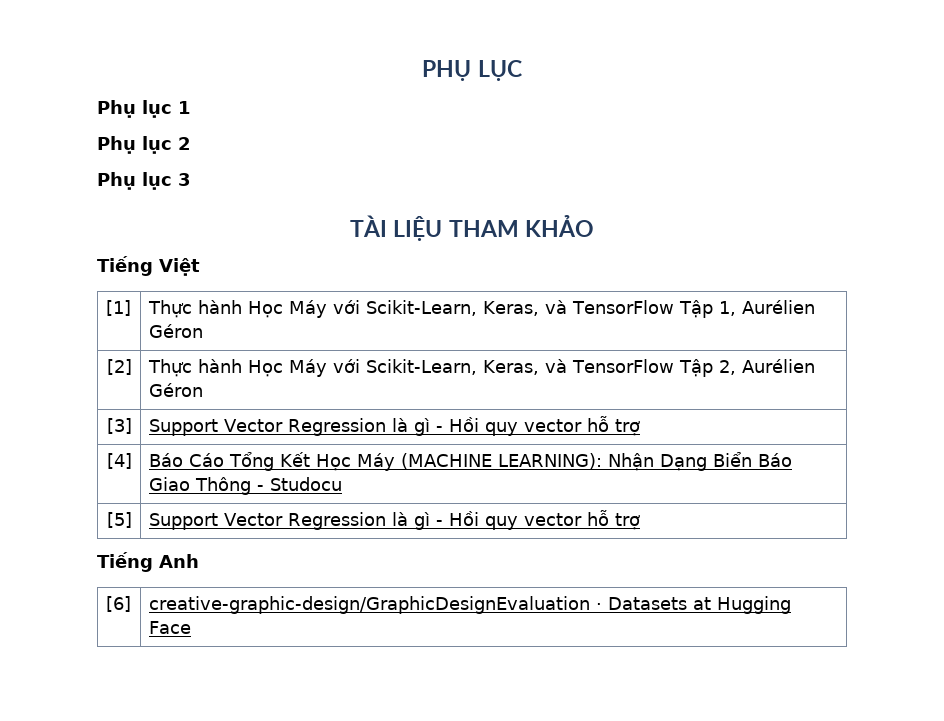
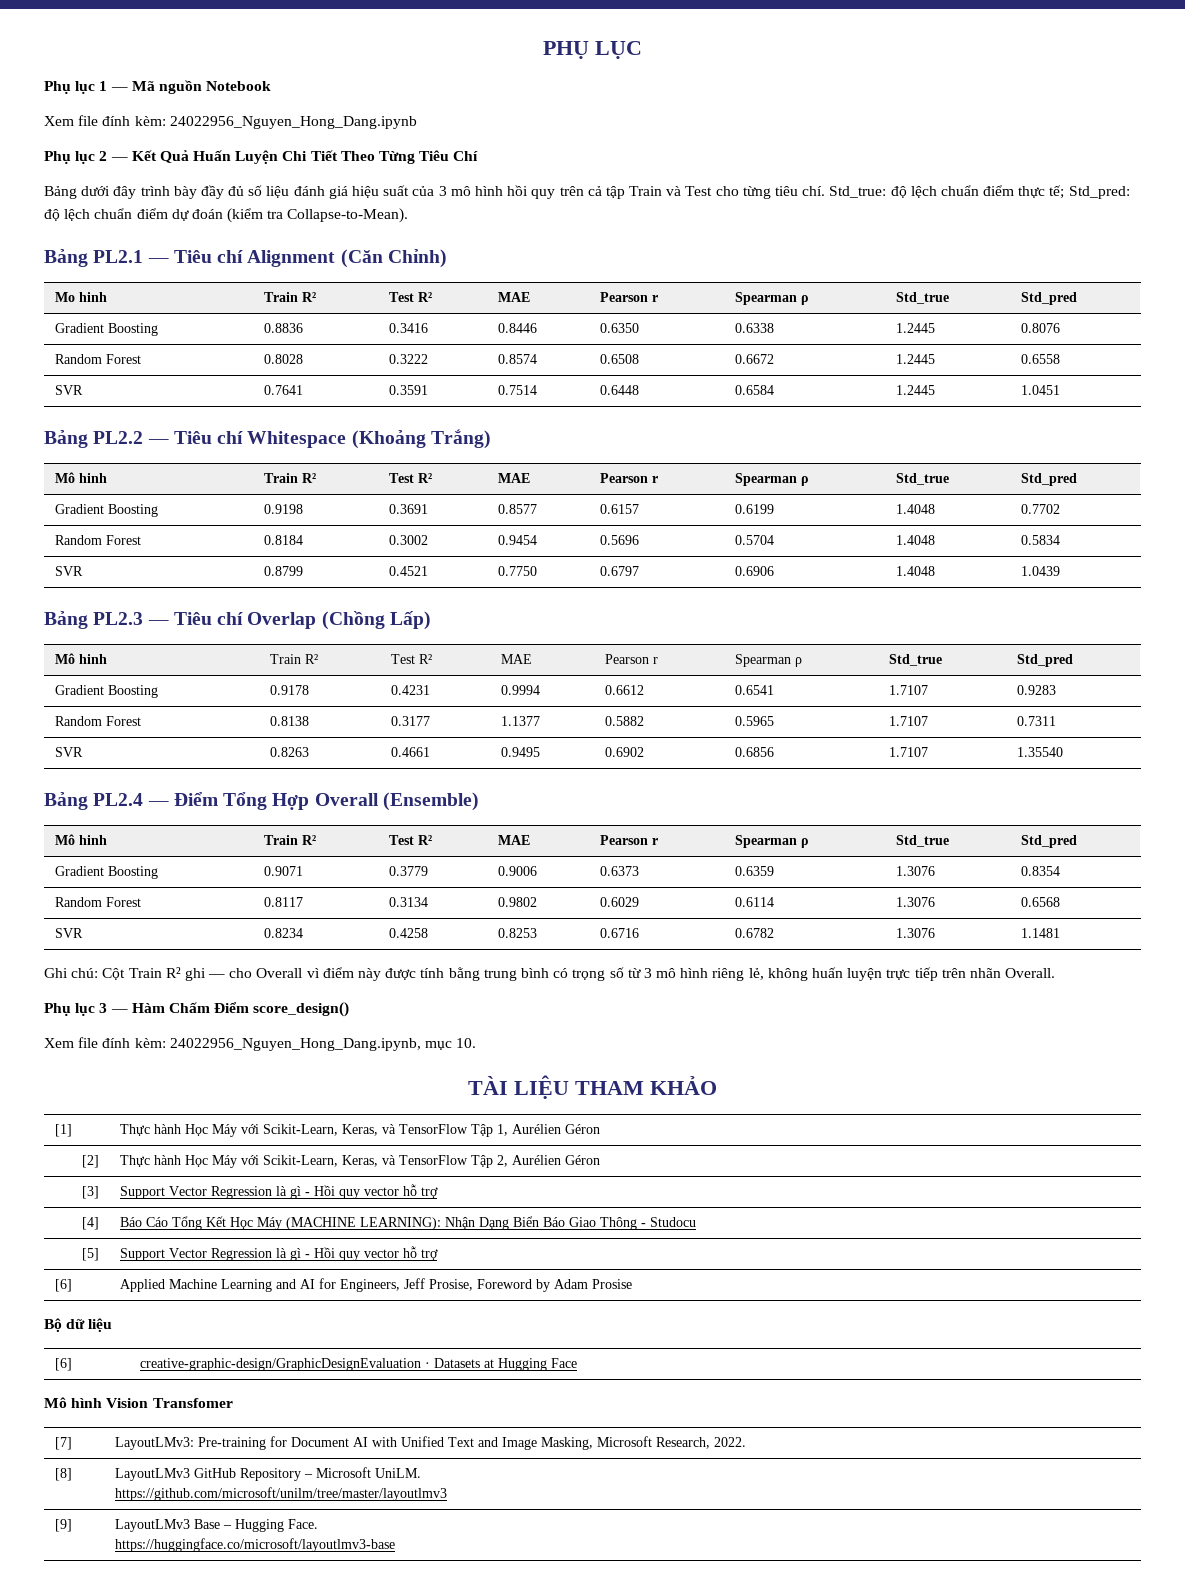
[97,136,191,154] [97,172,191,190] // Phụ lục 2 // Phụ lục 3 -> [110,80,272,94] [44,115,417,129] [44,150,479,164] [44,185,1130,199] [44,208,409,223] [44,249,447,268] [54,292,107,302] [263,292,316,302] [388,292,432,302] [497,292,530,302] [599,292,658,302] [734,292,809,305] [895,292,949,304] [1020,292,1077,305] [54,323,158,336] [263,323,303,333] [388,323,428,333] [497,323,537,333] [599,323,639,333] [734,323,774,333] [895,323,935,333] [1020,323,1060,333] [54,354,141,364] [263,354,303,364] [388,354,428,364] [497,354,537,364] [599,354,639,364] [734,354,774,364] [895,354,935,364] [1020,354,1060,364] [54,385,83,395] [263,385,303,395] [388,385,428,395] [497,385,537,395] [599,385,639,395] [734,385,774,395] [895,385,935,395] [1020,385,1060,395] [44,429,491,449] [54,472,107,483] [263,473,316,483] [388,473,432,483] [497,473,530,483] [599,473,658,483] [734,473,809,486] [895,473,949,485] [1020,473,1077,486] [54,504,158,517] [263,504,303,514] [388,504,428,514] [497,504,537,514] [599,504,639,514] [734,504,774,514] [895,504,935,514] [1020,504,1060,514] [54,535,141,545] [263,535,303,545] [388,535,428,545] [497,535,537,545] [599,535,639,545] [734,535,774,545] [895,535,935,545] [1020,535,1060,545] [54,566,83,576] [263,566,303,576] [388,566,428,576] [497,566,537,576] [599,566,639,576] [734,566,774,576] [895,566,935,576] [1020,566,1060,576] [44,611,431,630] [54,653,107,664] [269,654,318,664] [390,654,432,664] [500,654,532,664] [604,654,658,664] [734,654,802,667] [888,654,942,666] [1016,654,1073,667] [54,685,158,698] [269,685,309,695] [390,685,430,695] [500,685,540,695] [604,685,644,695] [734,685,774,695] [888,685,928,695] [1016,685,1056,695] [54,716,141,726] [269,716,309,726] [390,716,430,726] [500,716,540,726] [604,716,644,726] [734,716,774,726] [888,716,928,726] [1016,716,1056,726] [54,747,83,757] [269,747,309,757] [390,747,430,757] [500,747,540,757] [604,747,644,757] [734,747,774,757] [888,747,928,757] [1016,747,1063,757] [44,792,479,811] [54,834,107,845] [263,835,316,845] [388,835,432,845] [497,835,530,845] [599,835,658,845] [734,835,809,848] [895,835,949,847] [1020,835,1077,848] [54,866,158,879] [263,866,303,876] [388,866,428,876] [497,866,537,876] [599,866,639,876] [734,866,774,876] [895,866,935,876] [1020,866,1060,876] [54,897,141,907] [263,897,303,907] [388,897,428,907] [497,897,537,907] [599,897,639,907] [734,897,774,907] [895,897,935,907] [1020,897,1060,907] [54,928,83,938] [263,928,303,938] [388,928,428,938] [497,928,537,938] [599,928,639,938] [734,928,774,938] [895,928,935,938] [1020,928,1060,938] [44,967,1056,981] [44,1002,350,1017] [44,1037,477,1051] — Mã nguồn Notebook // Xem file đính kèm: 24022956_Nguyen_Hong_Dang.ipynb // Phụ lục 2 — Kết Quả Huấn Luyện Chi Tiết Theo Từng Tiêu Chí // Bảng dưới đây trình bày đầy đủ số liệu đánh giá hiệu suất của 3 mô hình hồi quy trên cả tập Train và Test cho từng tiêu chí. Std_true: độ lệch chuẩn điểm thực tế; Std_pred: độ lệch chuẩn điểm dự đoán (kiểm tra Collapse-to-Mean). // Bảng PL2.1 — Tiêu chí Alignment (Căn Chỉnh) // Mo hinh | Train R² | Test R² | MAE | Pearson r | Spearman ρ | Std_true | Std_pred // Gradient Boosting | 0.8836 | 0.3416 | 0.8446 | 0.6350 | 0.6338 | 1.2445 | 0.8076 // Random Forest | 0.8028 | 0.3222 | 0.8574 | 0.6508 | 0.6672 | 1.2445 | 0.6558 // SVR | 0.7641 | 0.3591 | 0.7514 | 0.6448 | 0.6584 | 1.2445 | 1.0451 // Bảng PL2.2 — Tiêu chí Whitespace (Khoảng Trắng) // Mô hinh | Train R² | Test R² | MAE | Pearson r | Spearman ρ | Std_true | Std_pred // Gradient Boosting | 0.9198 | 0.3691 | 0.8577 | 0.6157 | 0.6199 | 1.4048 | 0.7702 // Random Forest | 0.8184 | 0.3002 | 0.9454 | 0.5696 | 0.5704 | 1.4048 | 0.5834 // SVR | 0.8799 | 0.4521 | 0.7750 | 0.6797 | 0.6906 | 1.4048 | 1.0439 // Bảng PL2.3 — Tiêu chí Overlap (Chồng Lấp) // Mô hinh | Train R² | Test R² | MAE | Pearson r | Spearman ρ | Std_true | Std_pred // Gradient Boosting | 0.9178 | 0.4231 | 0.9994 | 0.6612 | 0.6541 | 1.7107 | 0.9283 // Random Forest | 0.8138 | 0.3177 | 1.1377 | 0.5882 | 0.5965 | 1.7107 | 0.7311 // SVR | 0.8263 | 0.4661 | 0.9495 | 0.6902 | 0.6856 | 1.7107 | 1.35540 // Bảng PL2.4 — Điểm Tổng Hợp Overall (Ensemble) // Mô hinh | Train R² | Test R² | MAE | Pearson r | Spearman ρ | Std_true | Std_pred // Gradient Boosting | 0.9071 | 0.3779 | 0.9006 | 0.6373 | 0.6359 | 1.3076 | 0.8354 // Random Forest | 0.8117 | 0.3134 | 0.9802 | 0.6029 | 0.6114 | 1.3076 | 0.6568 // SVR | 0.8234 | 0.4258 | 0.8253 | 0.6716 | 0.6782 | 1.3076 | 1.1481 // Ghi chú: Cột Train R² ghi — cho Overall vì điểm này được tính bằng trung bình có trọng số từ 3 mô hình riêng lẻ, không huấn luyện trực tiếp trên nhãn Overall. // Phụ lục 3 — Hàm Chấm Điểm score_design() // Xem file đính kèm: 24022956_Nguyen_Hong_Dang.ipynb, mục 10.
[97,256,200,276] // Tiếng Việt -> (717, 1085) none
[97,552,199,572] // Tiếng Anh -> [54,1279,72,1292] [119,1278,632,1292] [44,1318,113,1332] // [6] | Applied Machine Learning and AI for Engineers, Jeff Prosise, Foreword by Adam Prosise // Bộ dữ liệu
(191, 627) none -> [44,1397,233,1408] [54,1437,72,1450] [114,1436,746,1450] [54,1468,72,1481] [114,1467,421,1481] [114,1487,447,1501] [54,1519,72,1532] [114,1519,318,1532] [114,1538,395,1552] // Mô hình Vision Transfomer // [7] | LayoutLMv3: Pre-training for Document AI with Unified Text and Image Masking, Microsoft Research, 2022. // [8] | LayoutLMv3 GitHub Repository – Microsoft UniLM. // https://github.com/microsoft/unilm/tree/master/layoutlmv3 // [9] | LayoutLMv3 Base – Hugging Face. // https://huggingface.co/microsoft/layoutlmv3-base

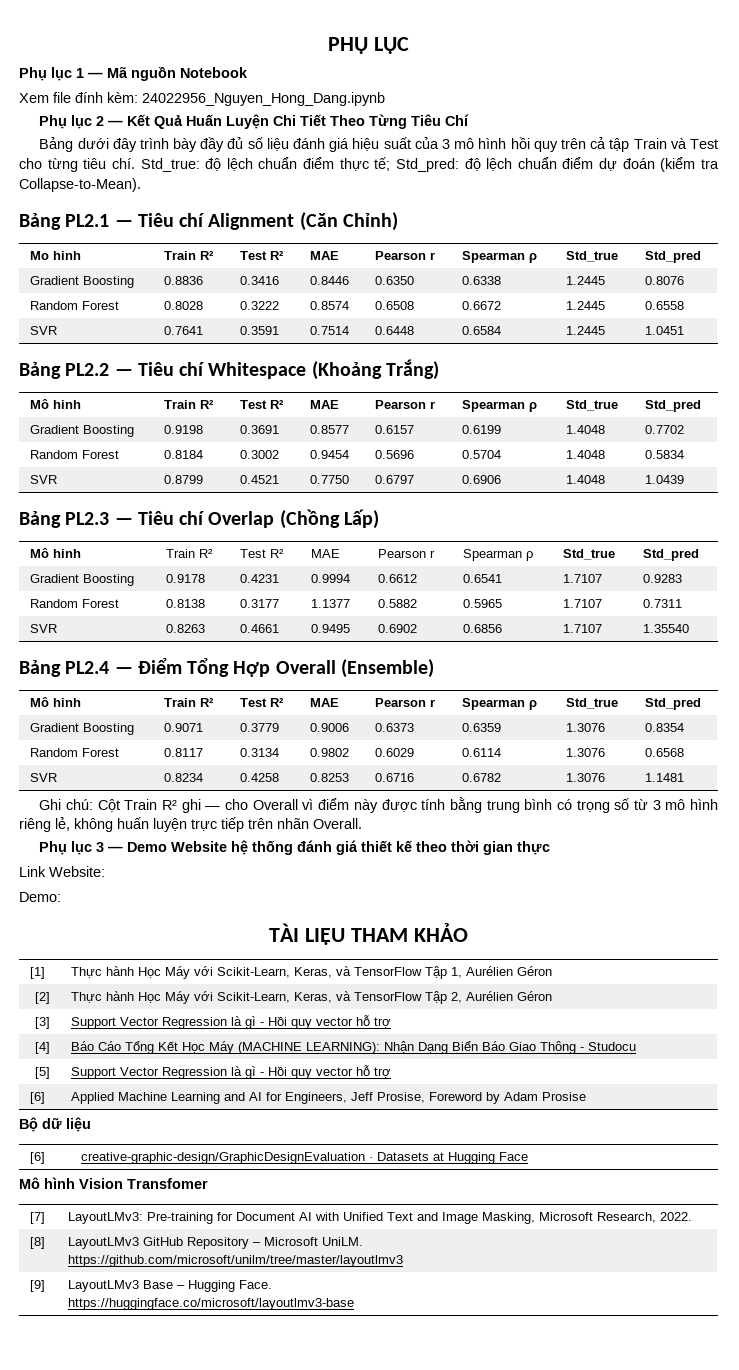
[131,1002,350,1017] [44,1037,477,1051] Hàm Chấm Điểm score_design() // Xem file đính kèm: 24022956_Nguyen_Hong_Dang.ipynb, mục 10. -> [127,840,551,855] [19,866,105,877] [19,892,61,902] Demo Website hệ thống đánh giá thiết kế theo thời gian thực // Link Website: // Demo:

